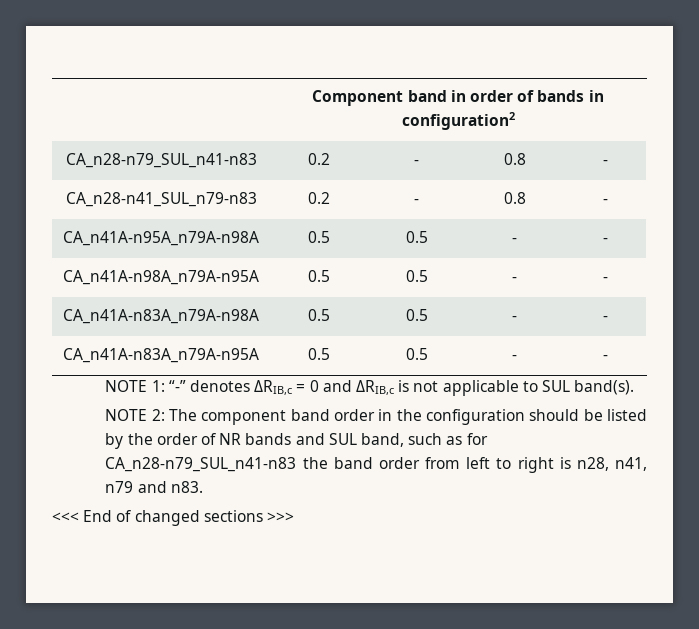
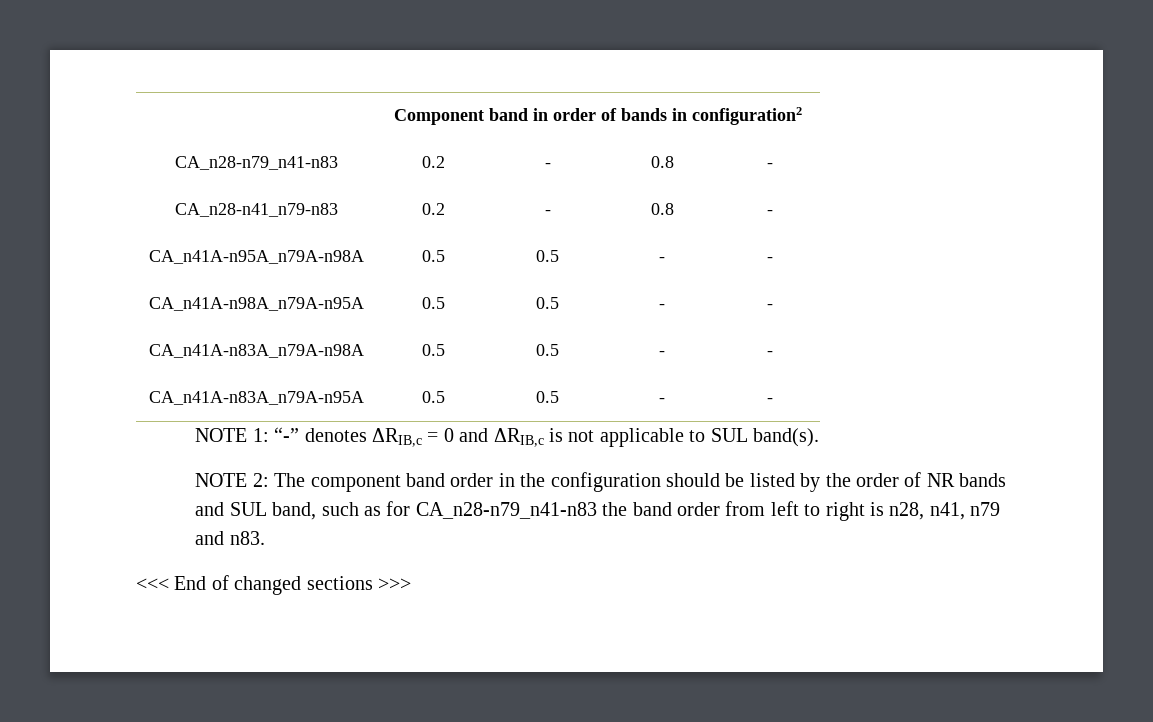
[65,153,257,168] [307,153,330,165] [414,160,419,165] [503,153,526,165] [602,160,608,165] [65,192,257,207] CA_n28-n79_SUL_n41-n83 | 0.2 | - | 0.8 | - // CA_n28-n41_SUL_n79-n83 -> [175,156,338,170] [421,156,445,168] [544,163,551,168] [650,156,674,168] [766,163,773,168] [175,203,338,217] CA_n28-n79_n41-n83 | 0.2 | - | 0.8 | - // CA_n28-n41_n79-n83
[105,457,297,472] CA_n28-n79_SUL_n41-n83 -> [415,502,597,519] CA_n28-n79_n41-n83

